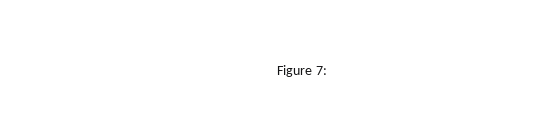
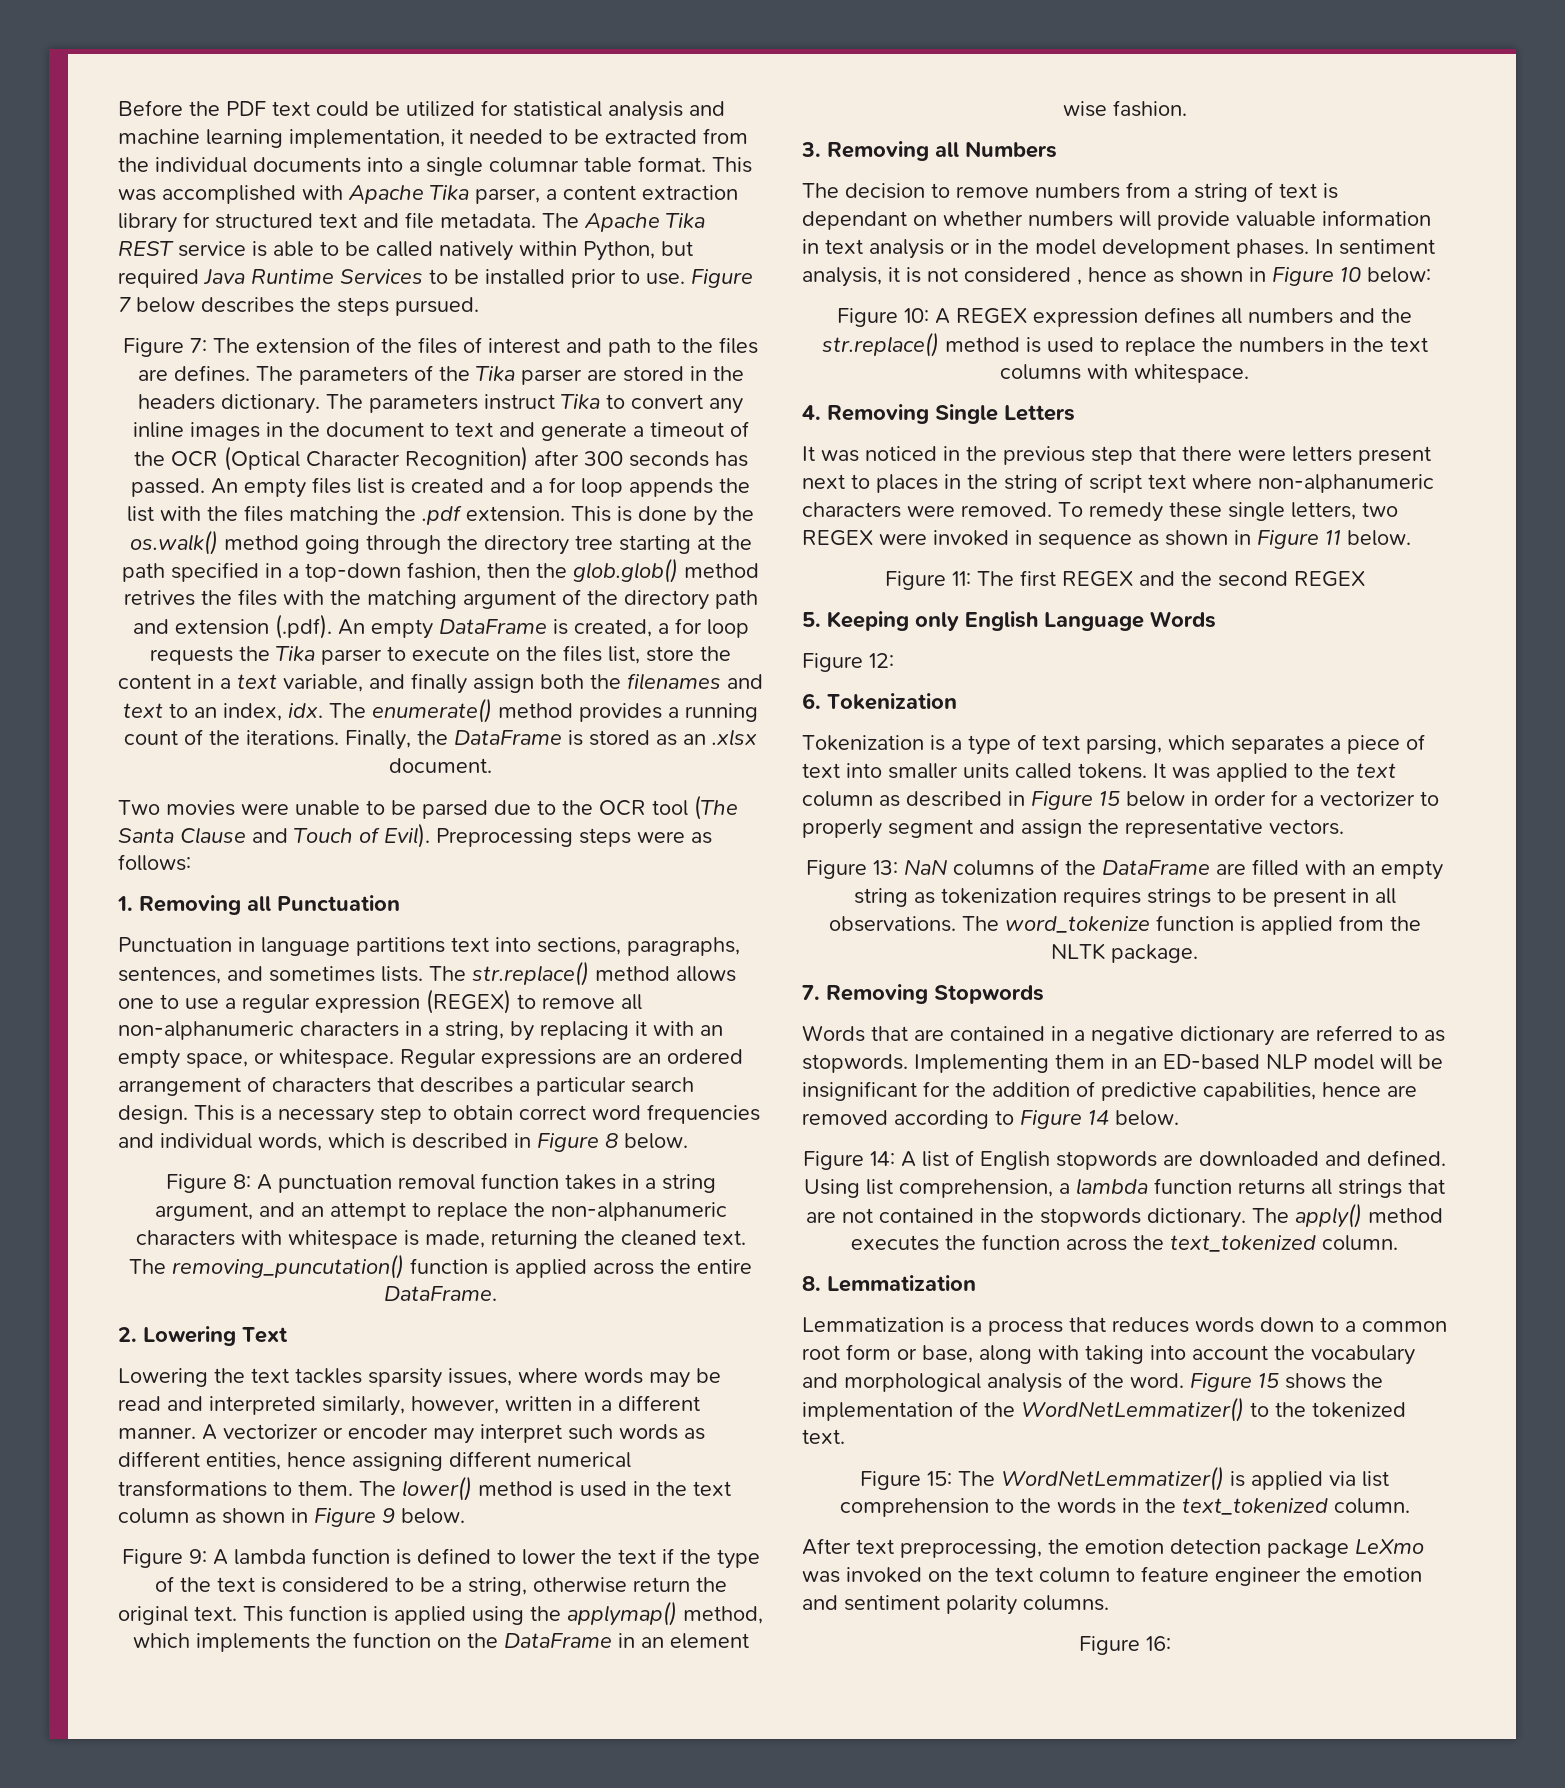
[277,65,327,77] Figure 7: -> [118,100,725,121] [118,128,748,148] [118,156,752,176] [118,185,738,204] [118,212,705,233] [118,241,693,261] [118,269,753,288] [118,297,479,316] [123,337,758,357] [137,365,744,385] [138,394,743,414] [132,421,749,441] [133,446,748,471] [131,477,750,498] [127,505,754,526] [129,530,752,555] [122,558,759,583] [123,589,758,610] [132,614,749,639] [150,645,731,665] [118,673,763,694] [123,698,758,723] [124,729,757,750] [389,758,492,773] [118,795,738,820] [118,823,712,848] [118,854,191,871] [117,895,400,915] [118,937,740,956] [118,961,736,986] [118,989,642,1014] [118,1021,723,1041] [118,1049,743,1069] [118,1076,694,1096] [118,1104,760,1125] [118,1133,688,1152] [165,1173,716,1193] [154,1202,727,1221] [135,1230,746,1249] [129,1254,752,1279] [384,1286,497,1301] [118,1326,288,1346] [118,1368,721,1388] [118,1395,700,1416] [118,1424,705,1444] [118,1451,631,1471] [118,1476,731,1501] [118,1508,465,1527] [121,1548,760,1569] [154,1576,727,1596] [118,1601,763,1626] [132,1632,749,1652] [1062,100,1187,117] [801,141,1057,161] [802,182,1338,202] [802,210,1431,230] [802,239,1435,259] [802,267,1431,287] [837,307,1412,327] [821,332,1428,357] [1000,364,1249,383] [802,404,1075,424] [802,446,1431,465] [802,473,1434,493] [802,502,1398,522] [802,530,1411,549] [884,570,1365,590] [802,611,1216,631] [802,653,894,672] [802,693,957,710] [802,734,1425,755] [802,763,1396,782] [802,790,1439,810] [802,819,1344,839] [806,859,1443,880] [853,888,1396,907] [828,915,1421,935] [1051,943,1198,963] [802,984,1044,1004] [802,1025,1445,1046] [802,1054,1443,1073] [802,1081,1417,1101] [802,1110,1179,1129] [803,1150,1446,1170] [804,1178,1445,1198] [806,1203,1443,1228] [851,1234,1398,1252] [802,1275,976,1292] [802,1317,1447,1336] [802,1344,1415,1365] [802,1372,1383,1393] [802,1397,1406,1422] [802,1429,845,1444] [860,1466,1389,1491] [839,1498,1410,1517] [802,1538,1424,1558] [802,1566,1422,1586] [802,1595,1109,1615] [1078,1636,1171,1655] Before the PDF text could be utilized for statistical analysis and machine learning implementation, it needed to be extracted from the individual documents into a single columnar table format. This was accomplished with Apache Tika parser, a content extraction library for structured text and file metadata. The Apache Tika REST service is able to be called natively within Python, but required Java Runtime Services to be installed prior to use. Figure 7 below describes the steps pursued. // Figure 7: The extension of the files of interest and path to the files are defines. The parameters of the Tika parser are stored in the headers dictionary. The parameters instruct Tika to convert any inline images in the document to text and generate a timeout of the OCR (Optical Character Recognition) after 300 seconds has passed. An empty files list is created and a for loop appends the list with the files matching the .pdf extension. This is done by the os.walk() method going through the directory tree starting at the path specified in a top-down fashion, then the glob.glob() method retrives the files with the matching argument of the directory path and extension (.pdf). An empty DataFrame is created, a for loop requests the Tika parser to execute on the files list, store the content in a text variable, and finally assign both the filenames and text to an index, idx. The enumerate() method provides a running count of the iterations. Finally, the DataFrame is stored as an .xlsx document. // Two movies were unable to be parsed due to the OCR tool (The Santa Clause and Touch of Evil). Preprocessing steps were as follows: // 1. Removing all Punctuation // Punctuation in language partitions text into sections, paragraphs, sentences, and sometimes lists. The str.replace() method allows one to use a regular expression (REGEX) to remove all non-alphanumeric characters in a string, by replacing it with an empty space, or whitespace. Regular expressions are an ordered arrangement of characters that describes a particular search design. This is a necessary step to obtain correct word frequencies and individual words, which is described in Figure 8 below. // Figure 8: A punctuation removal function takes in a string argument, and an attempt to replace the non-alphanumeric characters with whitespace is made, returning the cleaned text. The removing_puncutation() function is applied across the entire DataFrame. // 2. Lowering Text // Lowering the text tackles sparsity issues, where words may be read and interpreted similarly, however, written in a different manner. A vectorizer or encoder may interpret such words as different entities, hence assigning different numerical transformations to them. The lower() method is used in the text column as shown in Figure 9 below. // Figure 9: A lambda function is defined to lower the text if the type of the text is considered to be a string, otherwise return the original text. This function is applied using the applymap() method, which implements the function on the DataFrame in an element wise fashion. // 3. Removing all Numbers // The decision to remove numbers from a string of text is dependant on whether numbers will provide valuable information in text analysis or in the model development phases. In sentiment analysis, it is not considered , hence as shown in Figure 10 below: // Figure 10: A REGEX expression defines all numbers and the str.replace() method is used to replace the numbers in the text columns with whitespace. // 4. Removing Single Letters // It was noticed in the previous step that there were letters present next to places in the string of script text where non-alphanumeric characters were removed. To remedy these single letters, two REGEX were invoked in sequence as shown in Figure 11 below. // Figure 11: The first REGEX and the second REGEX // 5. Keeping only English Language Words // Figure 12: // 6. Tokenization // Tokenization is a type of text parsing, which separates a piece of text into smaller units called tokens. It was applied to the text column as described in Figure 15 below in order for a vectorizer to properly segment and assign the representative vectors. // Figure 13: NaN columns of the DataFrame are filled with an empty string as tokenization requires strings to be present in all observations. The word_tokenize function is applied from the NLTK package. // 7. Removing Stopwords // Words that are contained in a negative dictionary are referred to as stopwords. Implementing them in an ED-based NLP model will be insignificant for the addition of predictive capabilities, hence are removed according to Figure 14 below. // Figure 14: A list of English stopwords are downloaded and defined. Using list comprehension, a lambda function returns all strings that are not contained in the stopwords dictionary. The apply() method executes the function across the text_tokenized column. // 8. Lemmatization // Lemmatization is a process that reduces words down to a common root form or base, along with taking into account the vocabulary and morphological analysis of the word. Figure 15 shows the implementation of the WordNetLemmatizer() to the tokenized text. // Figure 15: The WordNetLemmatizer() is applied via list comprehension to the words in the text_tokenized column. // After text preprocessing, the emotion detection package LeXmo was invoked on the text column to feature engineer the emotion and sentiment polarity columns. // Figure 16:

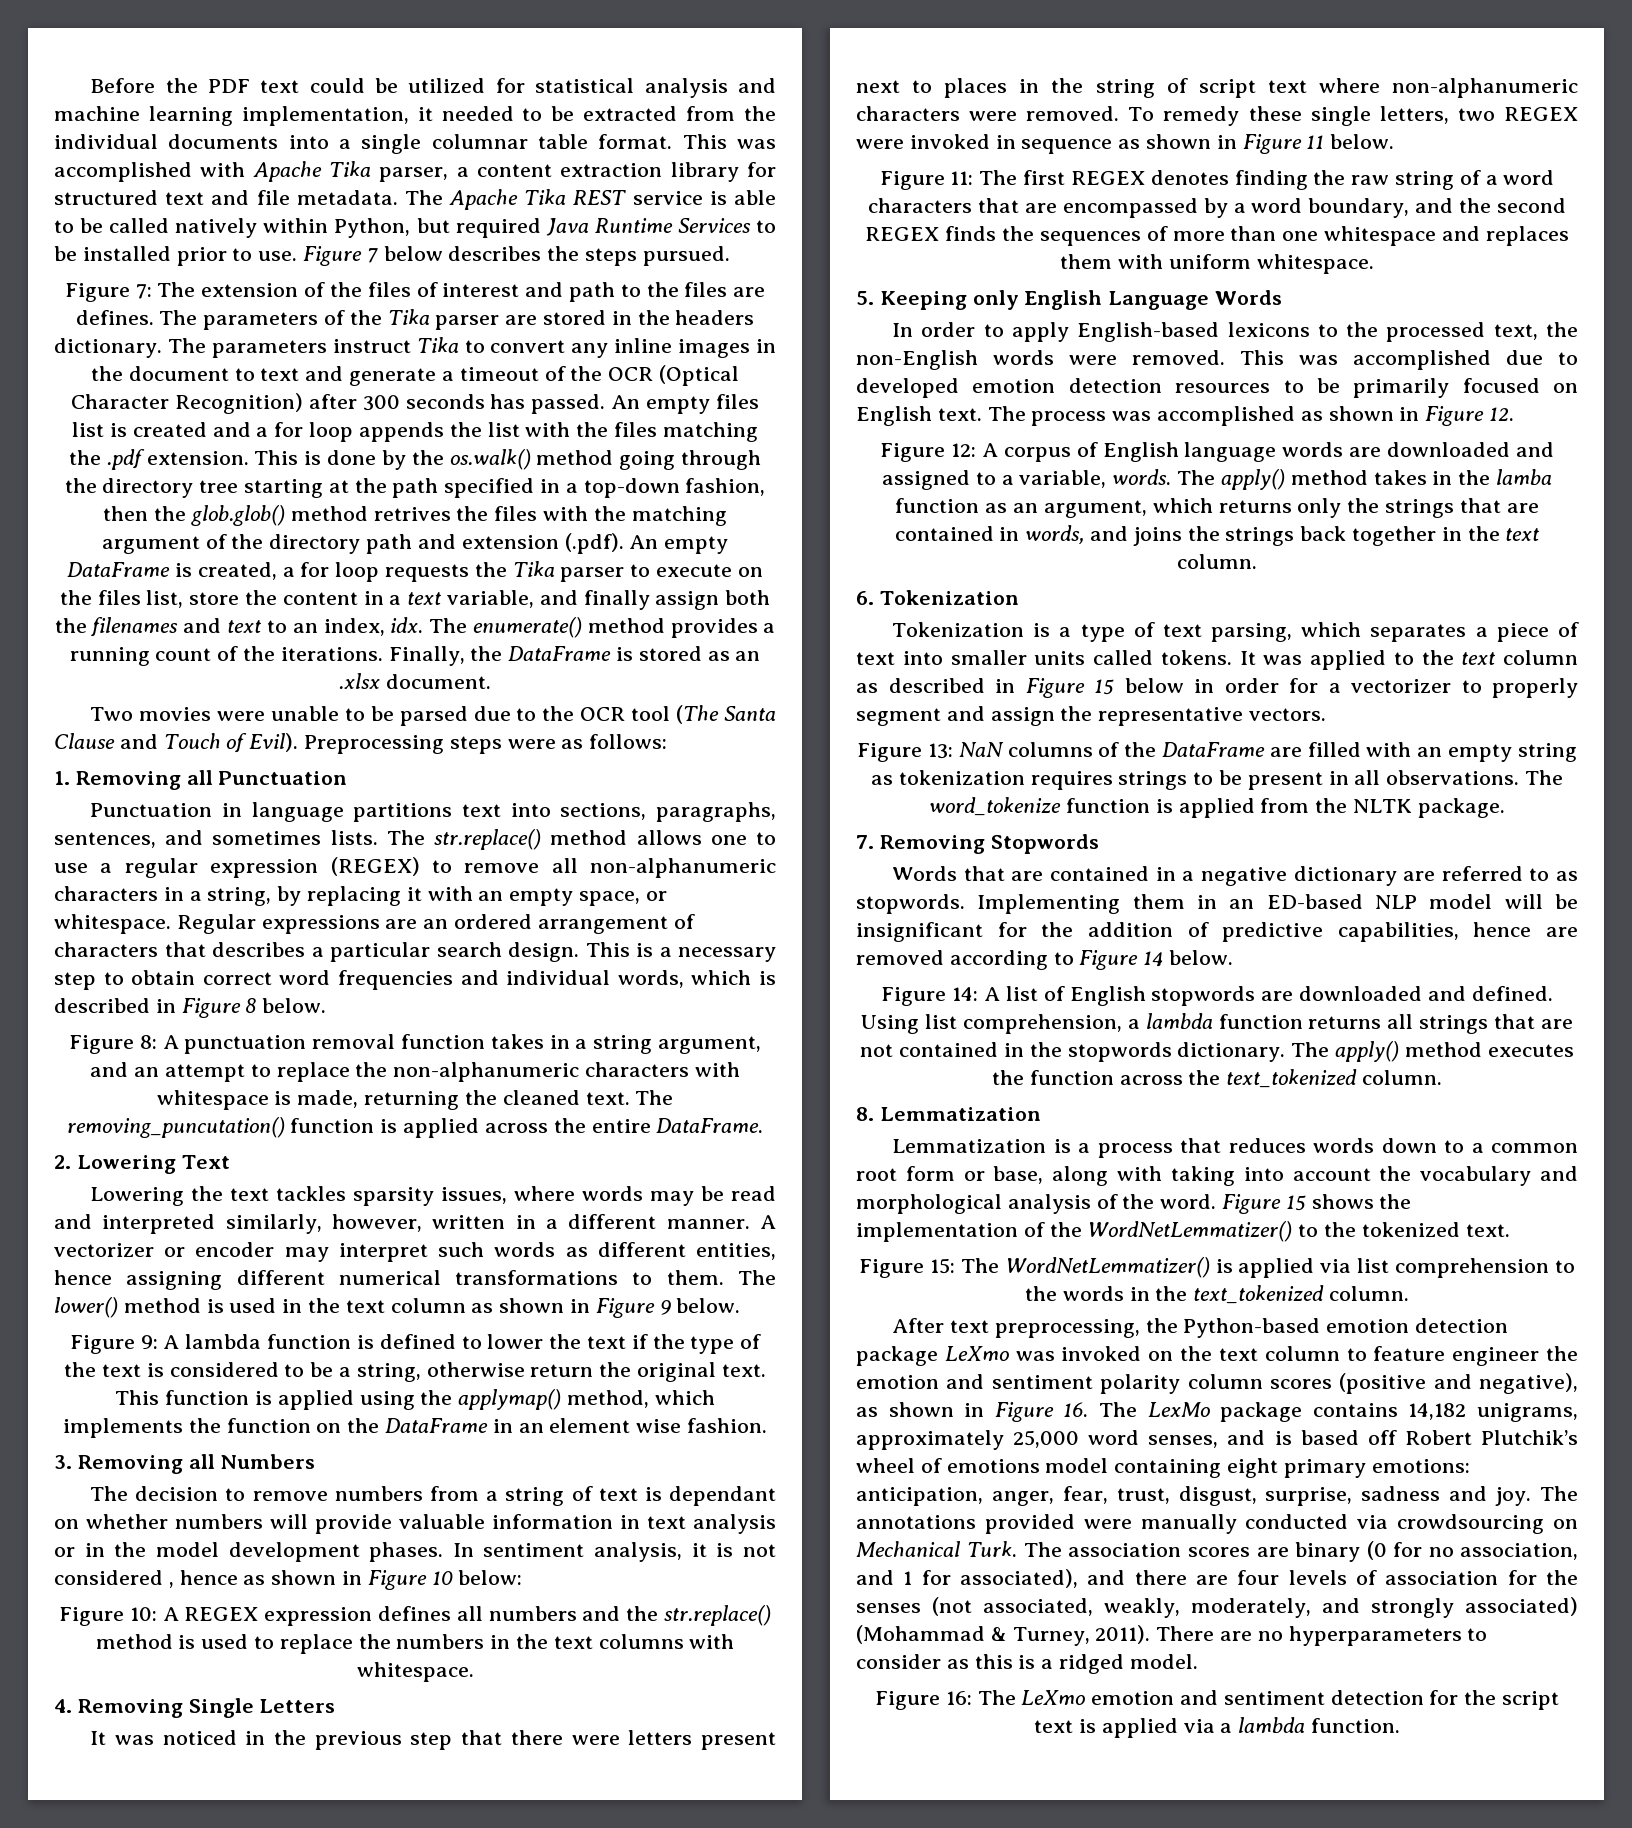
[1138,571,1365,587] and the second REGEX -> [1150,170,1555,190] [868,198,1566,218] [865,226,1569,246] [1060,254,1374,274] denotes finding the raw string of a word characters that are encompassed by a word boundary, and the second REGEX finds the sequences of more than one whitespace and replaces them with uniform whitespace.
[802,653,894,672] Figure 12: -> [892,322,1578,342] [856,350,1578,370] [856,378,1578,398] [856,406,1515,426] [880,442,1554,462] [882,469,1552,490] [895,498,1539,518] [894,525,1541,546] [1177,554,1257,569] In order to apply English-based lexicons to the processed text, the non-English words were removed. This was accomplished due to developed emotion detection resources to be primarily focused on English text. The process was accomplished as shown in Figure 12. // Figure 12: A corpus of English language words are downloaded and assigned to a variable, words. The apply() method takes in the lamba function as an argument, which returns only the strings that are contained in words, and joins the strings back together in the text column.
(1079, 1546) none -> [1183,1318,1321,1338] Python-based
[1023,1595,1109,1611] [1078,1636,1171,1655] columns. // Figure 16: -> [1187,1373,1578,1394] [856,1402,1578,1422] [856,1430,1578,1450] [856,1458,1470,1478] [856,1486,1578,1506] [856,1514,1578,1534] [856,1541,1578,1562] [856,1569,1578,1588] [856,1597,1578,1618] [856,1625,1488,1646] [856,1654,1198,1674] [874,1690,1560,1710] [1034,1717,1400,1738] column scores (positive and negative), as shown in Figure 16. The LexMo package contains 14,182 unigrams, approximately 25,000 word senses, and is based off Robert Plutchik’s wheel of emotions model containing eight primary emotions: anticipation, anger, fear, trust, disgust, surprise, sadness and joy. The annotations provided were manually conducted via crowdsourcing on Mechanical Turk. The association scores are binary (0 for no association, and 1 for associated), and there are four levels of association for the senses (not associated, weakly, moderately, and strongly associated) (Mohammad & Turney, 2011). There are no hyperparameters to consider as this is a ridged model. // Figure 16: The LeXmo emotion and sentiment detection for the script text is applied via a lambda function.

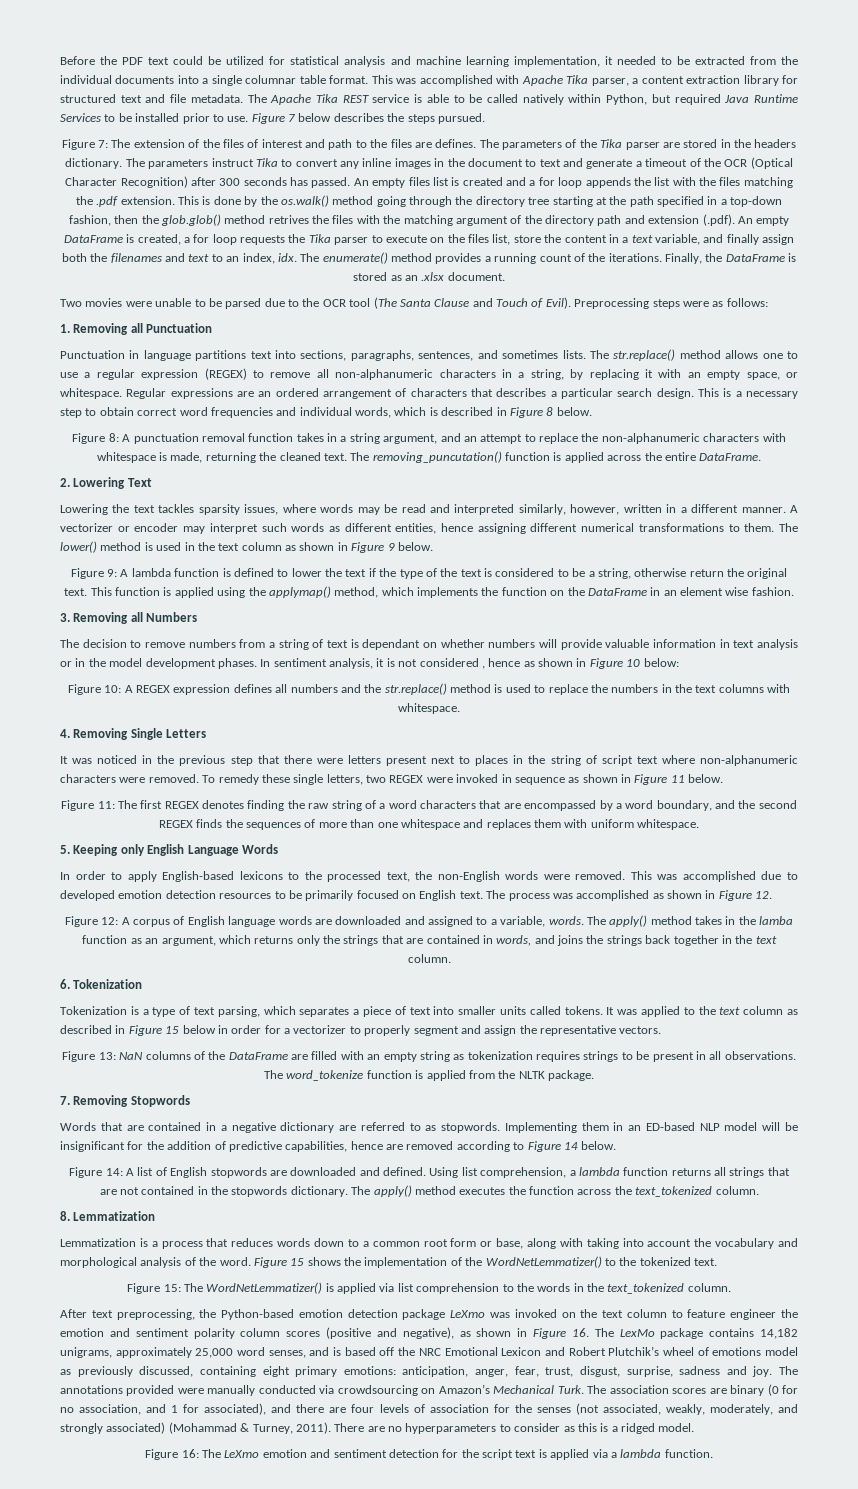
(1397, 1437) none -> [398,1347,565,1356] the NRC Emotional Lexicon and
(1109, 1465) none -> [60,1366,194,1377] as previously discussed,
(1578, 1524) none -> [438,1384,490,1394] Amazon’s

